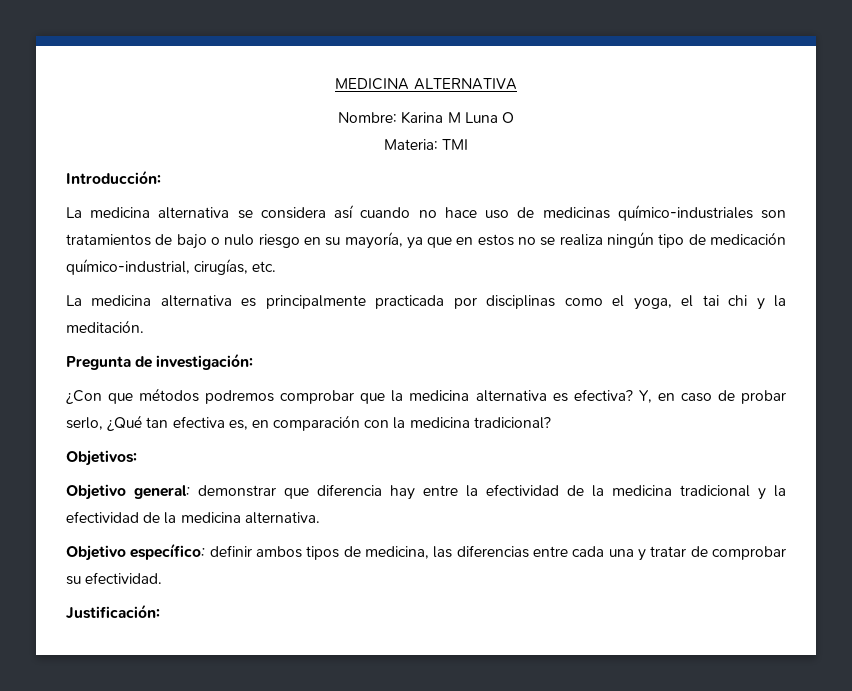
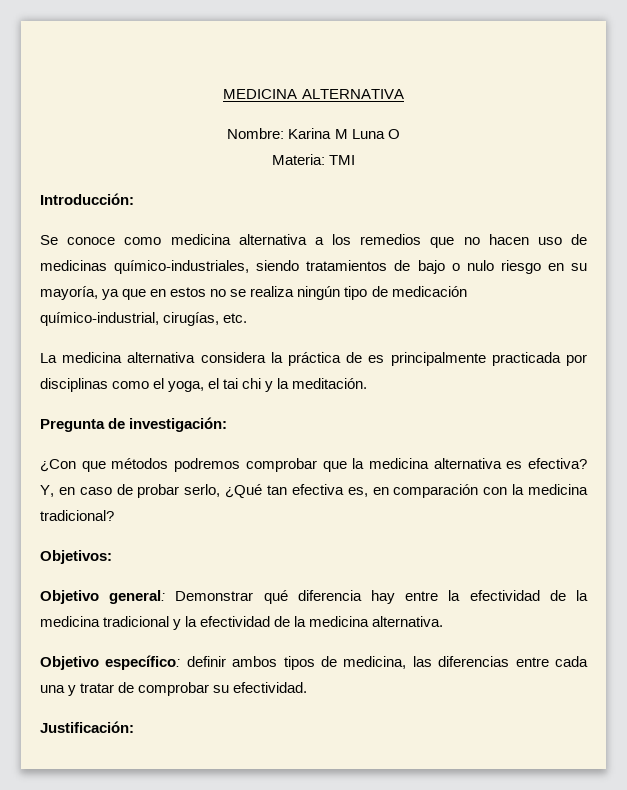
[66,205,477,219] La medicina alternativa se considera así cuando no hace -> [40,234,529,248] Se conoce como medicina alternativa a los remedios que no hacen
[617,205,786,221] químico-industriales son -> [114,260,300,274] químico-industriales, siendo
(232, 301) none -> [200,352,363,366] considera la práctica de
[198,485,309,499] demonstrar que -> [175,590,288,604] Demonstrar qué

